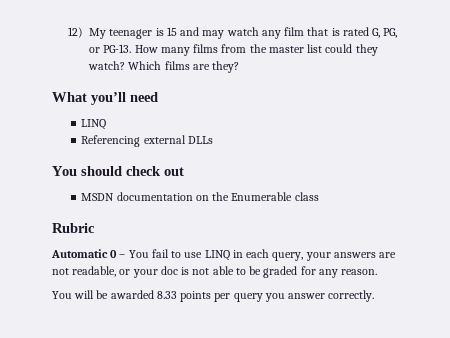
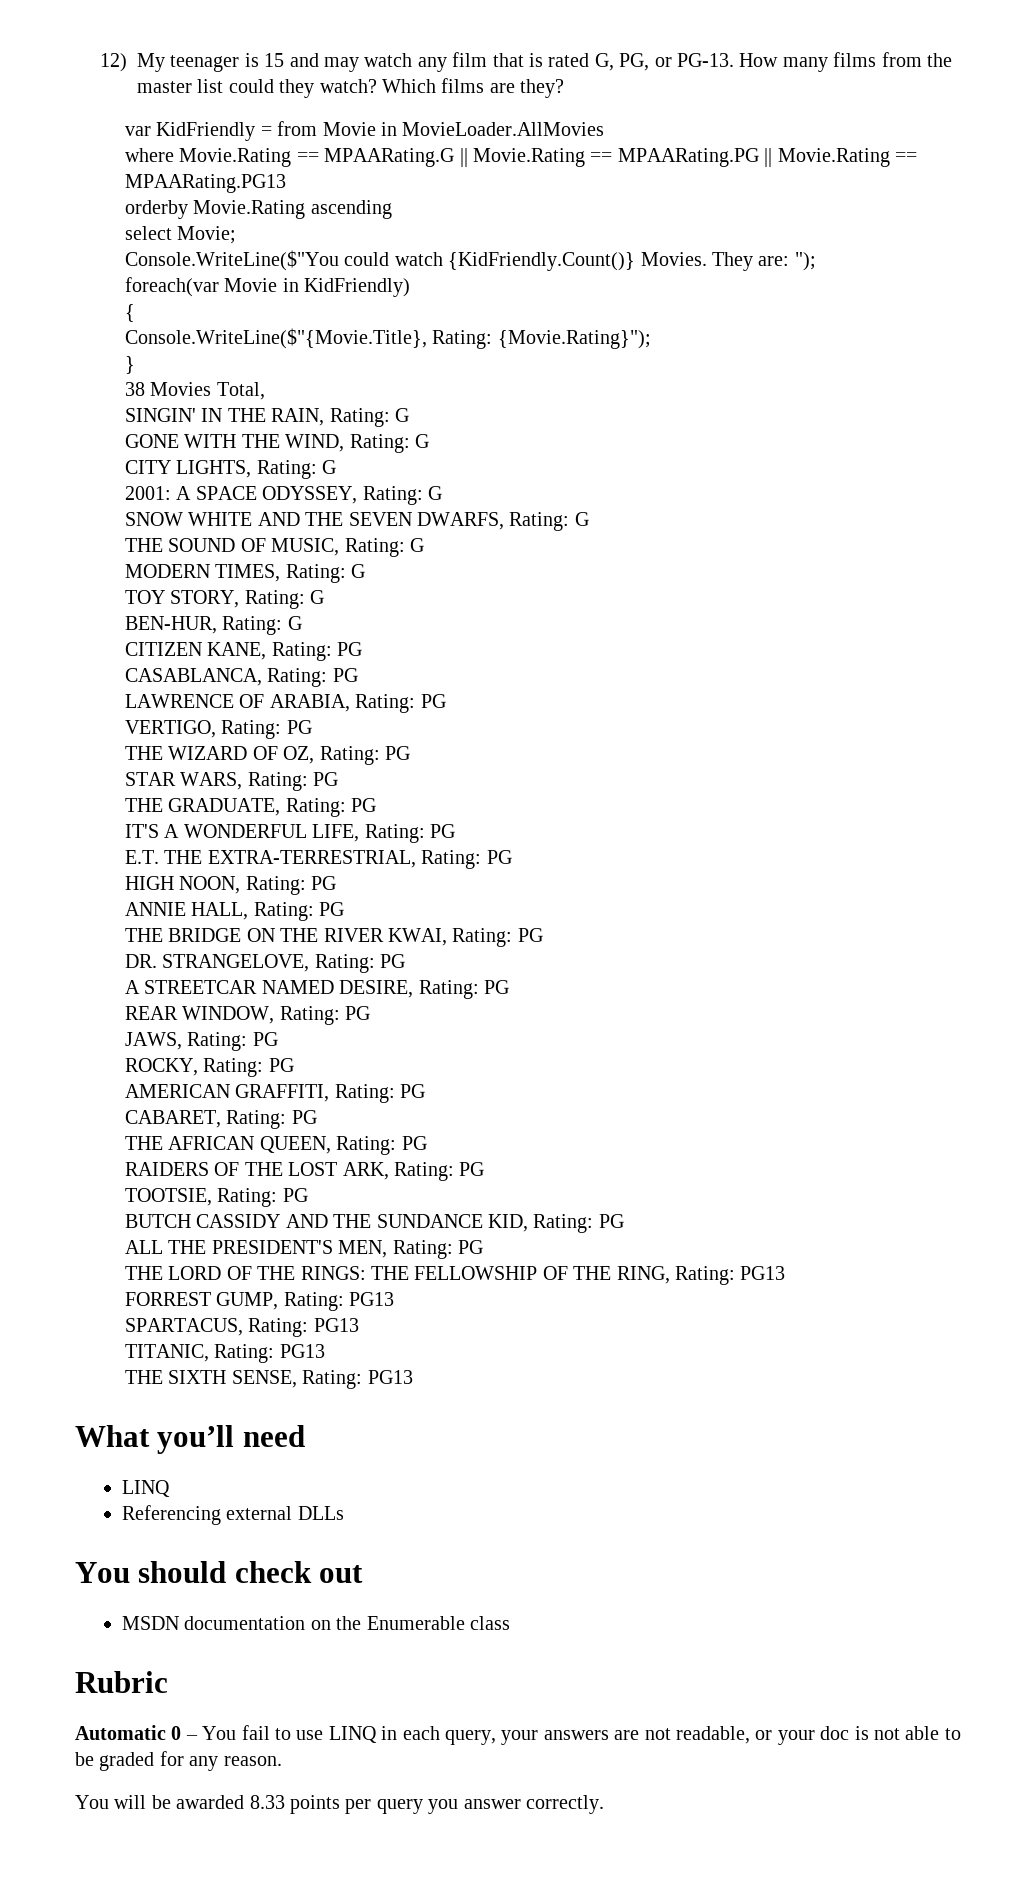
(240, 67) none -> [125,121,605,141] [125,148,918,167] [125,174,287,193] [125,200,392,219] [125,226,237,244] [125,250,816,271] [125,277,411,297] [125,304,136,322] [125,328,651,349] [125,356,136,374] [125,382,265,400] [125,408,410,427] [125,434,430,453] [125,460,337,479] [125,486,443,505] [125,512,589,531] [125,538,425,557] [125,564,366,583] [125,590,325,609] [125,616,302,635] [125,642,363,661] [125,668,358,687] [125,694,446,713] [125,720,312,739] [125,746,411,765] [125,772,339,791] [125,798,377,817] [125,824,456,843] [125,850,512,869] [125,876,337,895] [125,902,345,921] [125,928,543,947] [125,954,406,973] [125,980,510,999] [125,1006,371,1025] [125,1032,278,1051] [125,1058,294,1077] [125,1084,426,1103] [125,1110,317,1129] [125,1136,427,1155] [125,1162,485,1181] [125,1188,308,1207] [125,1214,624,1233] [125,1240,484,1259] [125,1266,786,1285] [125,1292,395,1311] [125,1318,359,1337] [125,1344,325,1363] [125,1370,413,1389] // var KidFriendly = from Movie in MovieLoader.AllMovies // where Movie.Rating == MPAARating.G || Movie.Rating == MPAARating.PG || Movie.Rating == MPAARating.PG13 // orderby Movie.Rating ascending // select Movie; // Console.WriteLine($"You could watch {KidFriendly.Count()} Movies. They are: "); // foreach(var Movie in KidFriendly) // { // Console.WriteLine($"{Movie.Title}, Rating: {Movie.Rating}"); // } // 38 Movies Total, // SINGIN' IN THE RAIN, Rating: G // GONE WITH THE WIND, Rating: G // CITY LIGHTS, Rating: G // 2001: A SPACE ODYSSEY, Rating: G // SNOW WHITE AND THE SEVEN DWARFS, Rating: G // THE SOUND OF MUSIC, Rating: G // MODERN TIMES, Rating: G // TOY STORY, Rating: G // BEN-HUR, Rating: G // CITIZEN KANE, Rating: PG // CASABLANCA, Rating: PG // LAWRENCE OF ARABIA, Rating: PG // VERTIGO, Rating: PG // THE WIZARD OF OZ, Rating: PG // STAR WARS, Rating: PG // THE GRADUATE, Rating: PG // IT'S A WONDERFUL LIFE, Rating: PG // E.T. THE EXTRA-TERRESTRIAL, Rating: PG // HIGH NOON, Rating: PG // ANNIE HALL, Rating: PG // THE BRIDGE ON THE RIVER KWAI, Rating: PG // DR. STRANGELOVE, Rating: PG // A STREETCAR NAMED DESIRE, Rating: PG // REAR WINDOW, Rating: PG // JAWS, Rating: PG // ROCKY, Rating: PG // AMERICAN GRAFFITI, Rating: PG // CABARET, Rating: PG // THE AFRICAN QUEEN, Rating: PG // RAIDERS OF THE LOST ARK, Rating: PG // TOOTSIE, Rating: PG // BUTCH CASSIDY AND THE SUNDANCE KID, Rating: PG // ALL THE PRESIDENT'S MEN, Rating: PG // THE LORD OF THE RINGS: THE FELLOWSHIP OF THE RING, Rating: PG13 // FORREST GUMP, Rating: PG13 // SPARTACUS, Rating: PG13 // TITANIC, Rating: PG13 // THE SIXTH SENSE, Rating: PG13

